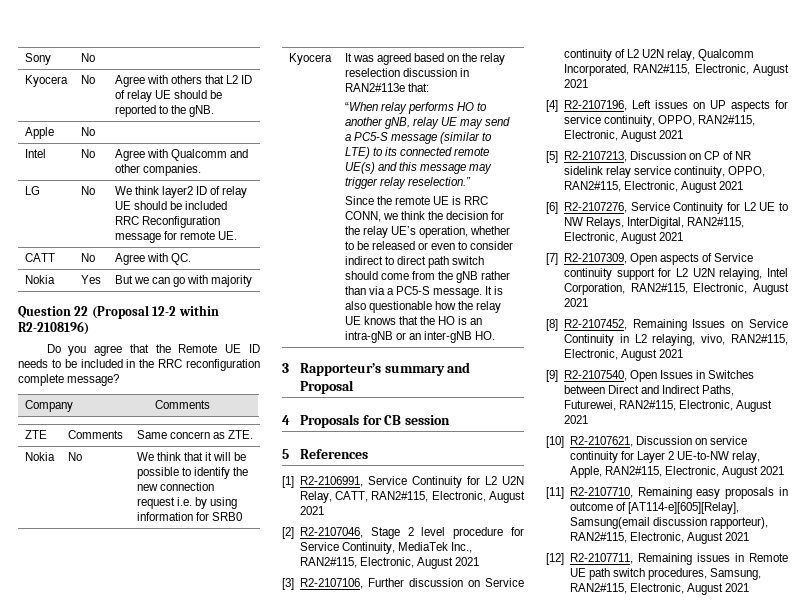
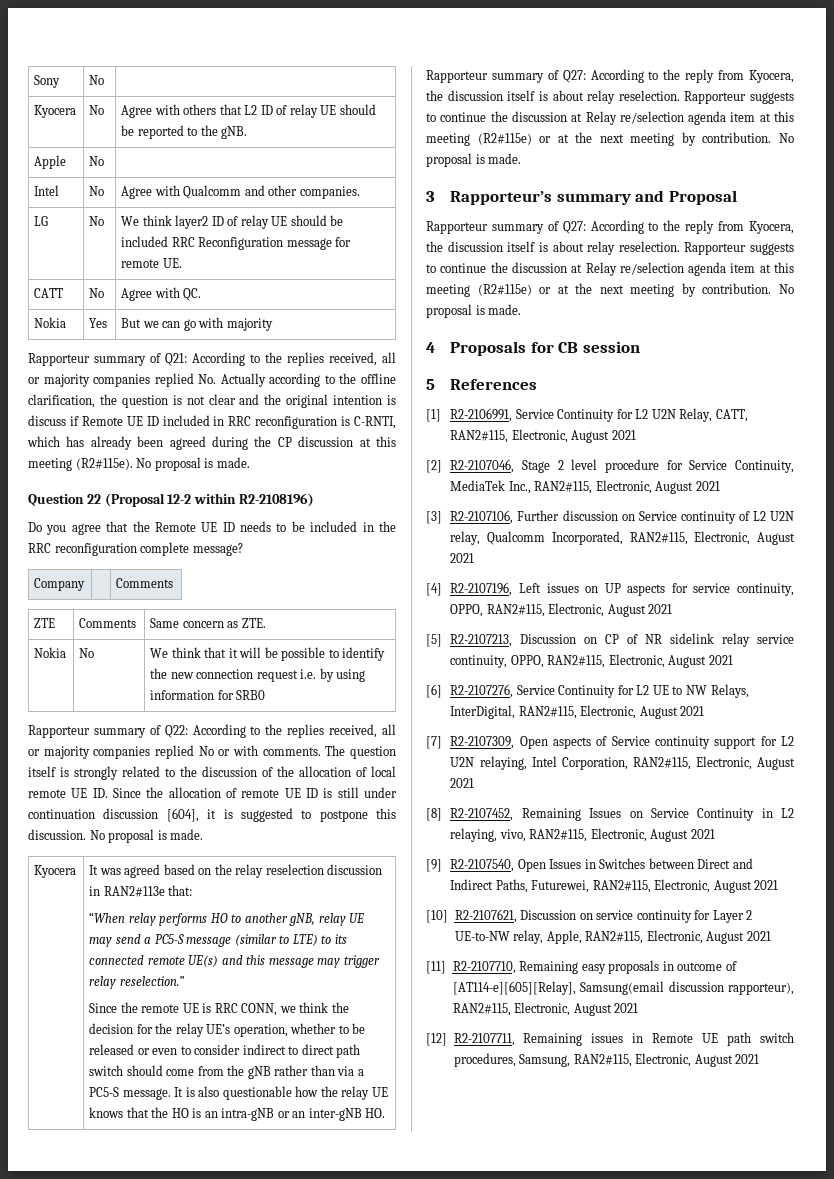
(253, 281) none -> [28,352,396,366] [28,373,396,387] [28,394,396,408] [28,415,396,429] [27,436,396,450] [28,457,250,471] // Rapporteur summary of Q21: According to the replies received, all or majority companies replied No. Actually according to the offline clarification, the question is not clear and the original intention is discuss if Remote UE ID included in RRC reconfiguration is C-RNTI, which has already been agreed during the CP discussion at this meeting (R2#115e). No proposal is made.
(242, 516) none -> [28,724,397,738] [28,745,396,759] [28,766,396,780] [28,787,397,798] [28,808,396,822] [28,829,204,843] // Rapporteur summary of Q22: According to the replies received, all or majority companies replied No or with comments. The question itself is strongly related to the discussion of the allocation of local remote UE ID. Since the allocation of remote UE ID is still under continuation discussion [604], it is suggested to postpone this discussion. No proposal is made.
(496, 335) none -> [426,69,794,83] [426,90,794,104] [426,111,794,125] [426,132,794,146] [426,153,522,167] // Rapporteur summary of Q27: According to the reply from Kyocera, the discussion itself is about relay reselection. Rapporteur suggests to continue the discussion at Relay re/selection agenda item at this meeting (R2#115e) or at the next meeting by contribution. No proposal is made.
(354, 387) none -> [426,220,794,234] [426,241,794,255] [426,262,794,276] [426,283,794,297] [426,304,522,318] // Rapporteur summary of Q27: According to the reply from Kyocera, the discussion itself is about relay reselection. Rapporteur suggests to continue the discussion at Relay re/selection agenda item at this meeting (R2#115e) or at the next meeting by contribution. No proposal is made.

